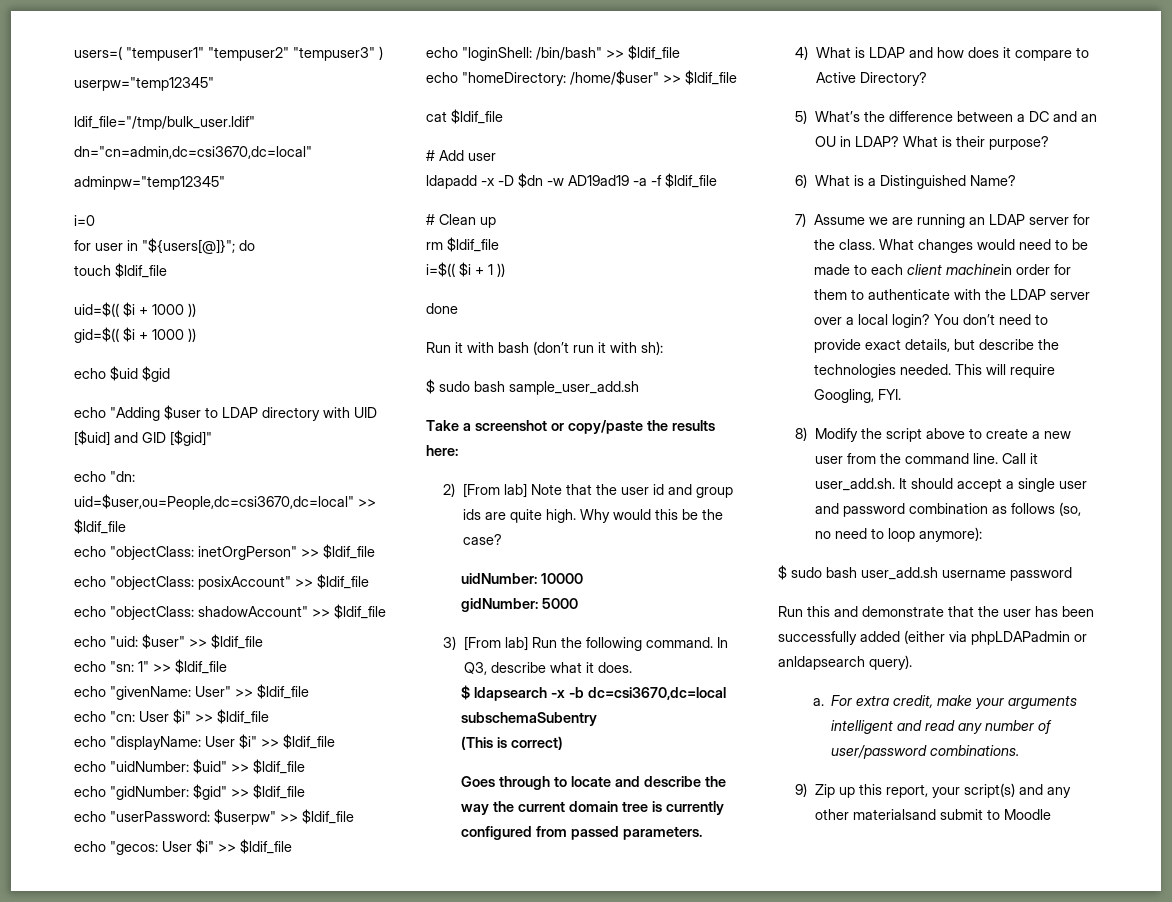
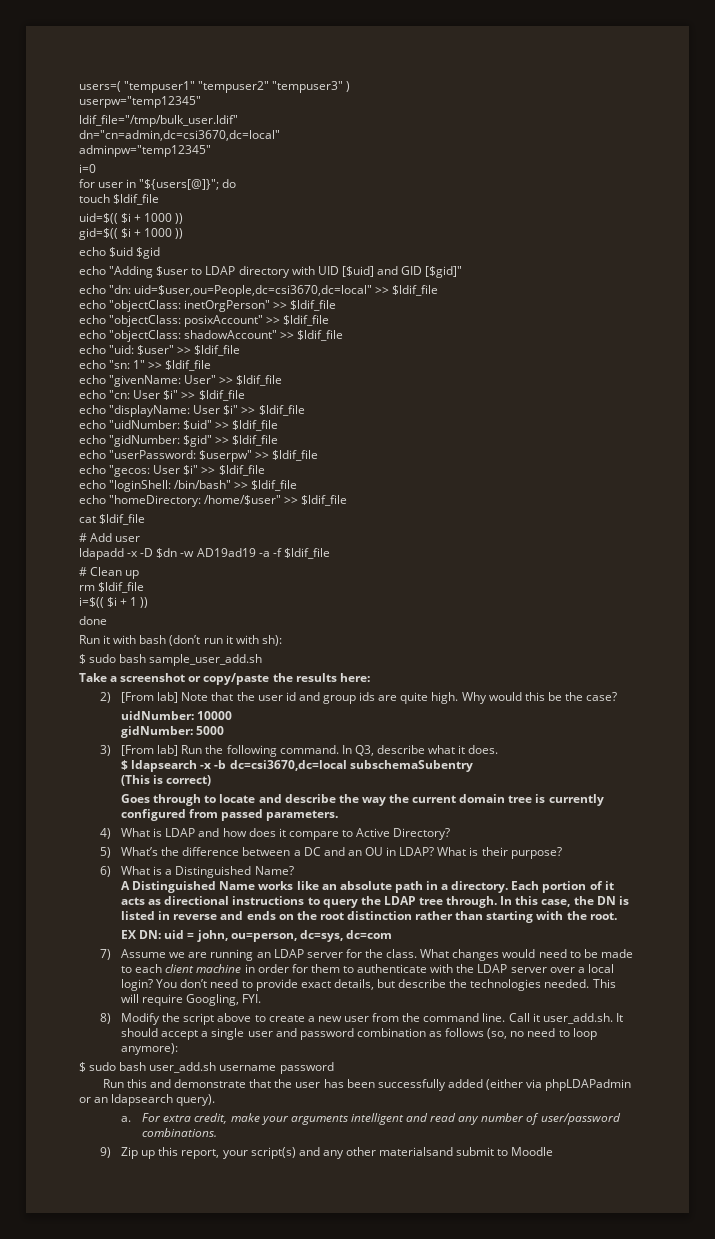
(1016, 180) none -> [121,881,614,893] [121,896,629,908] [121,911,617,923] [121,930,392,942] // A Distinguished Name works like an absolute path in a directory. Each portion of it acts as directional instructions to query the LDAP tree through. In this case, the DN is listed in reverse and ends on the root distinction rather than starting with the root. // EX DN: uid = john, ou=person, dc=sys, dc=com
[945,264,1012,275] machinein -> [196,964,255,973] machine in
[778,656,865,670] anldapsearch -> [94,1094,174,1106] an ldapsearch

